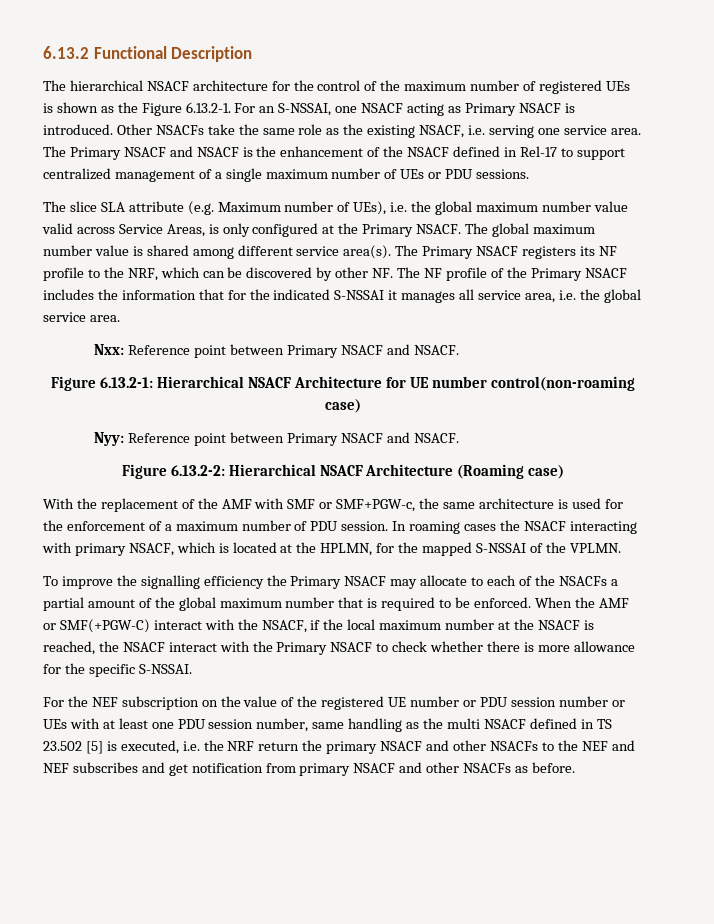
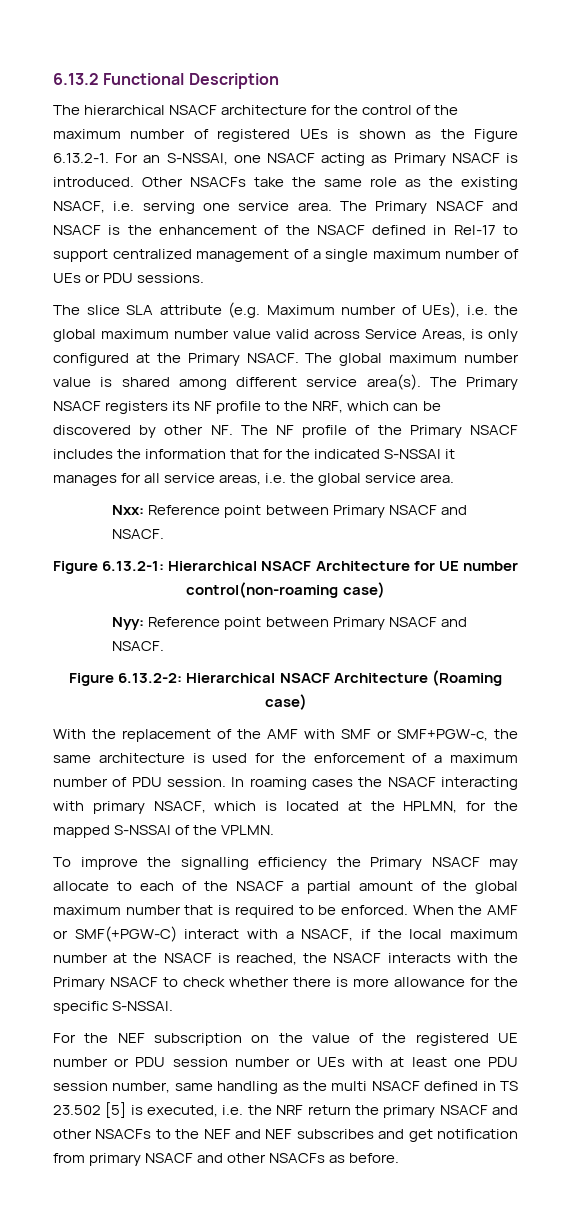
(456, 297) none -> [121,473,142,483] for
[524,293,555,303] area, -> [219,474,262,485] areas,
[558,576,607,586] NSACFs -> [235,881,284,891] NSACF
[237,619,258,630] the -> [285,931,294,939] a
[168,642,217,652] interact -> [387,953,451,963] interacts

